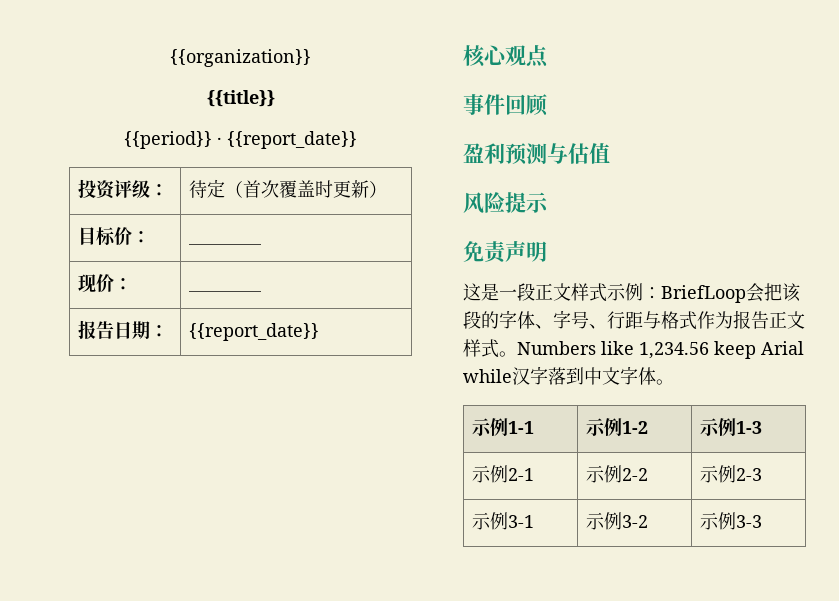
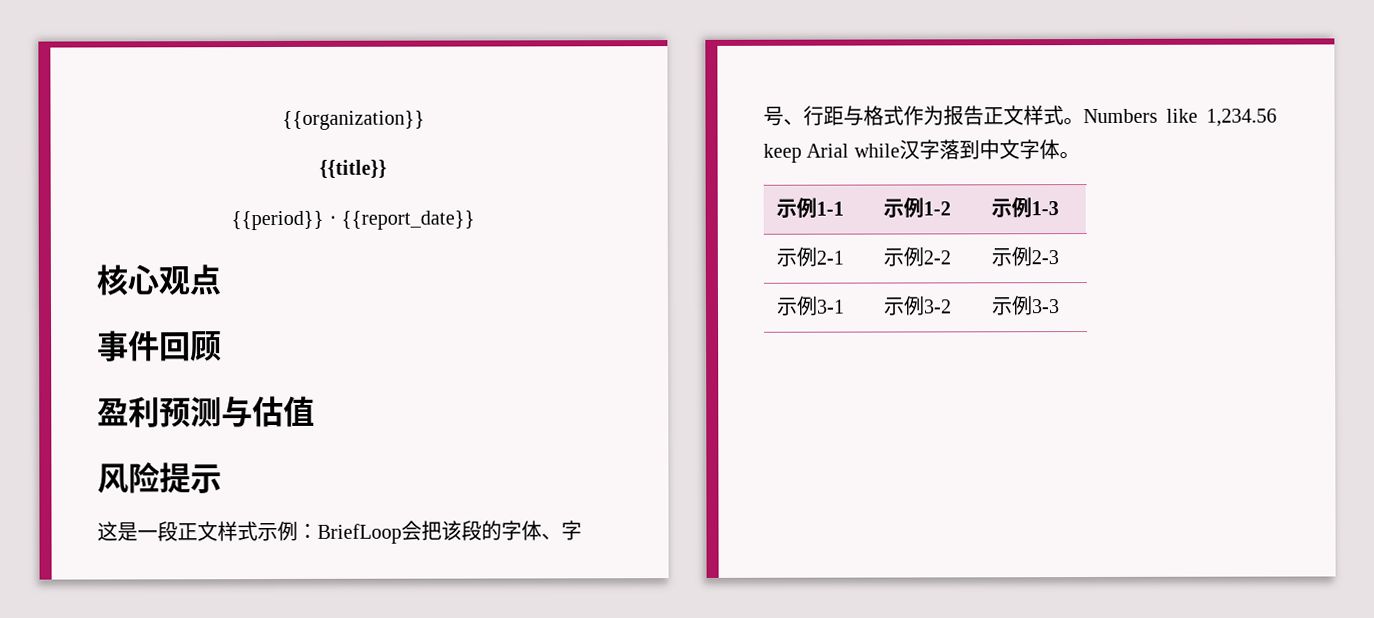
[77,179,168,199] [188,179,387,198] [77,227,150,246] [188,243,261,245] [77,274,132,293] [188,290,261,292] [77,320,168,340] [188,323,319,341] // 投资评级： | 待定（首次覆盖时更新） // 目标价： | ＿＿＿＿ // 现价： | ＿＿＿＿ // 报告日期： | {{report_date}} -> (475, 220) none
[463,241,547,264] // 免责声明 -> (222, 479) none

